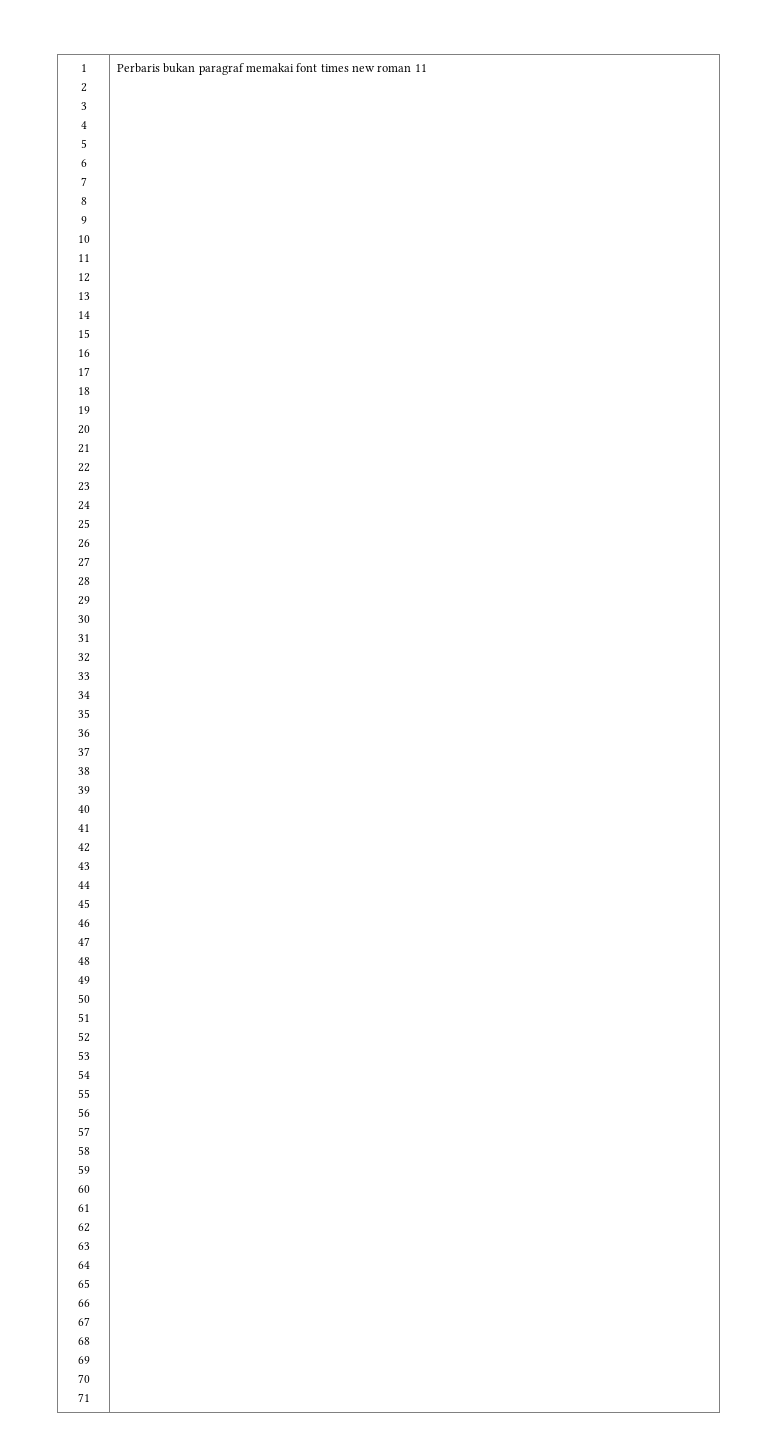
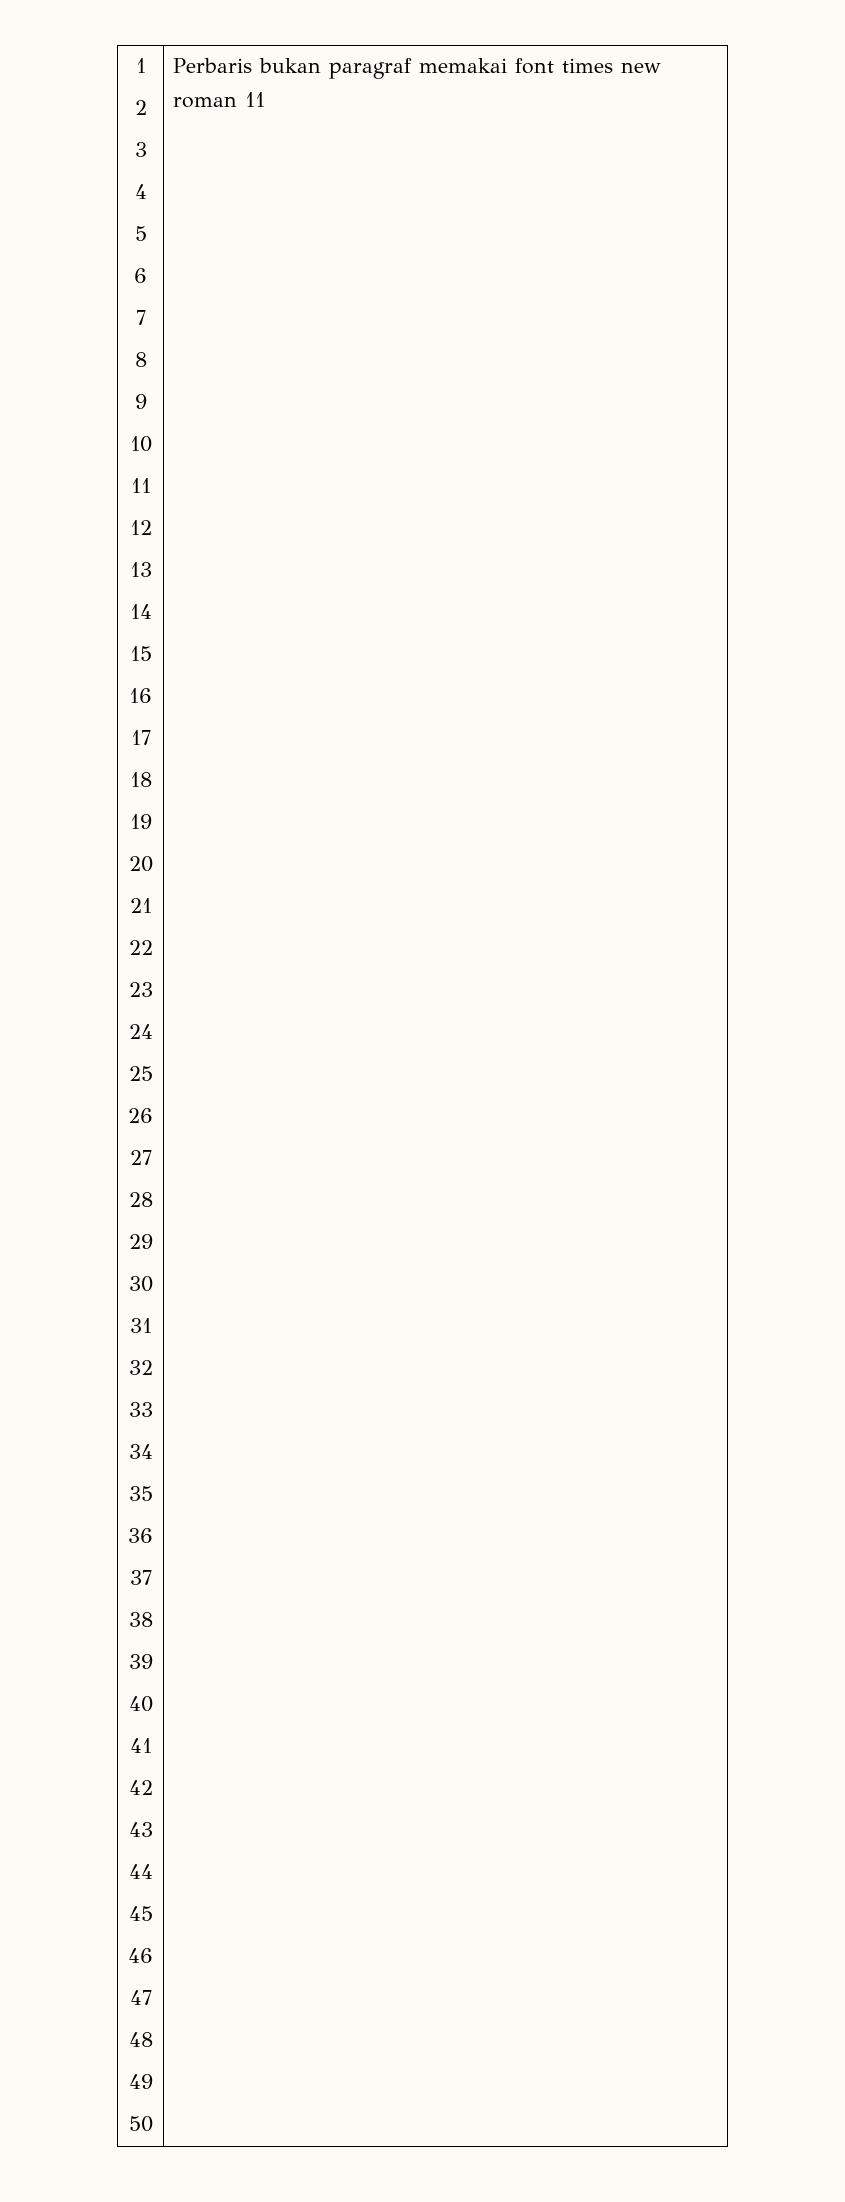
[77,1013,90,1022] [77,1032,90,1042] [77,1051,90,1060] [77,1070,90,1079] [77,1089,90,1098] [77,1108,90,1117] [77,1127,90,1136] [77,1146,90,1155] [77,1165,90,1174] [77,1185,90,1193] [77,1204,90,1212] [77,1223,90,1232] [77,1242,90,1250] [77,1261,90,1269] [77,1279,90,1288] [77,1299,90,1307] [77,1317,90,1326] [77,1337,90,1345] [77,1356,90,1364] [77,1374,90,1383] [77,1393,90,1402] // 51 // 52 // 53 // 54 // 55 // 56 // 57 // 58 // 59 // 60 // 61 // 62 // 63 // 64 // 65 // 66 // 67 // 68 // 69 // 70 // 71 -> (153, 2124) none

